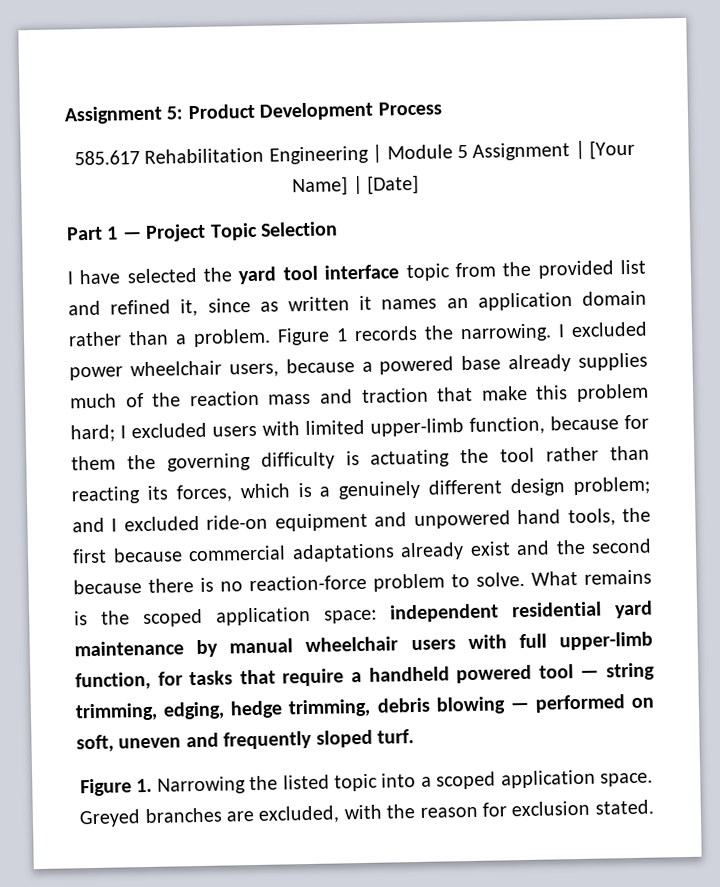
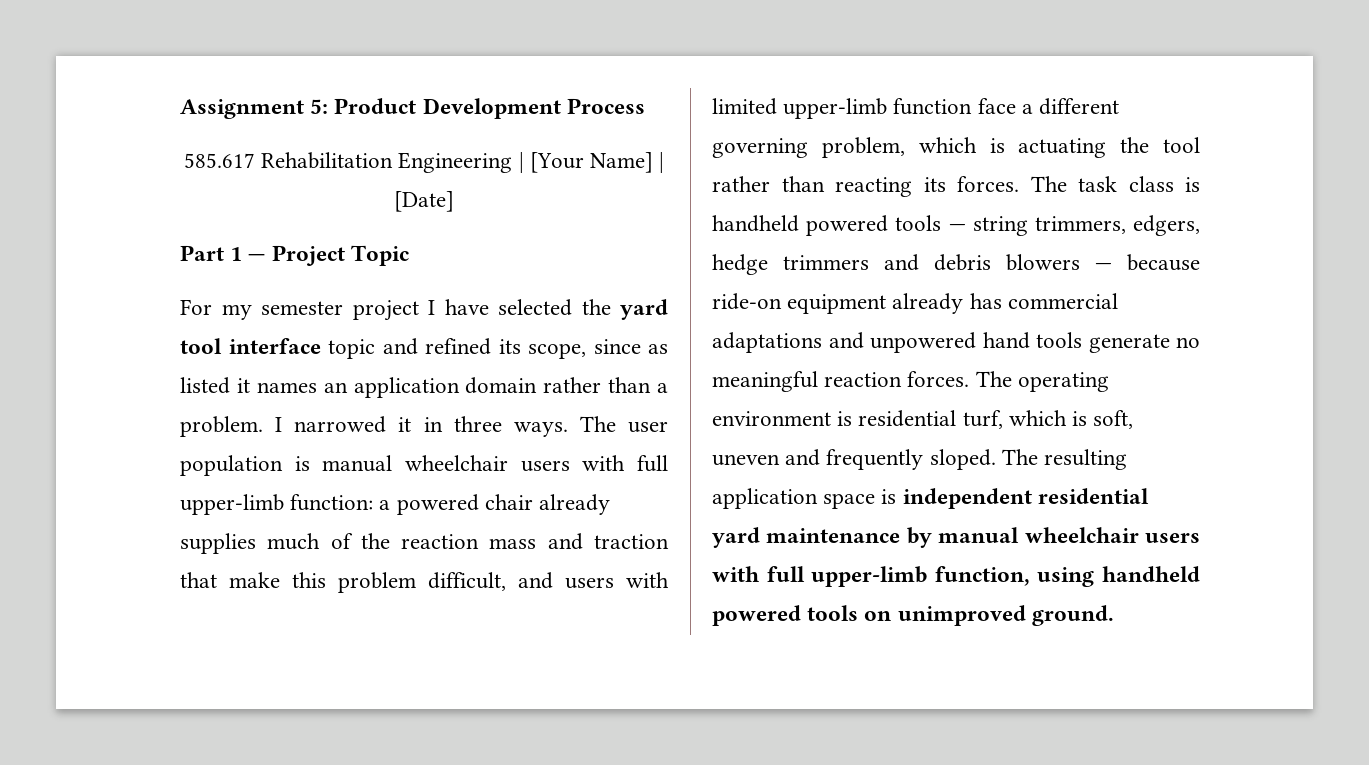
[386,140,585,161] Module 5 Assignment | -> (524, 162) none
[260,221,338,237] Selection // -> [180,299,419,321] // For my semester project
[454,259,647,279] [68,298,199,317] from the provided list and refined it, -> [382,338,586,359] and refined its scope,
[288,296,350,312] written -> [180,377,230,394] listed
[277,321,648,346] [69,358,355,381] Figure 1 records the narrowing. I excluded power wheelchair users, because -> [275,416,668,437] [180,455,668,476] [180,494,374,515] I narrowed it in three ways. The user population is manual wheelchair users with full upper-limb function:
[461,355,502,371] base -> [484,494,533,510] chair
[70,422,207,443] hard; I excluded -> [428,572,553,591] difficult, and
[469,414,649,435] [71,451,335,472] function, because for them the governing difficulty -> [893,98,1120,115] [712,137,977,158] function face a different governing problem, which
[175,476,651,503] [72,507,652,533] [72,538,652,564] [73,569,652,595] [74,606,377,628] forces, which is a genuinely different design problem; and I excluded ride-on equipment and unpowered hand tools, the first because commercial adaptations already exist and the second because there is no reaction-force problem to solve. What remains is the scoped application space: -> [957,176,1200,192] [712,215,1200,236] [712,254,1200,275] [712,293,1118,314] [712,332,1200,353] [712,371,1109,392] [712,410,1134,429] [712,449,1128,470] [712,488,897,509] forces. The task class is handheld powered tools — string trimmers, edgers, hedge trimmers and debris blowers — because ride-on equipment already has commercial adaptations and unpowered hand tools generate no meaningful reaction forces. The operating environment is residential turf, which is soft, uneven and frequently sloped. The resulting application space is
[157,662,656,687] [75,694,654,722] [76,729,414,753] [80,769,653,797] [79,799,654,828] for tasks that require a handheld powered tool — string trimming, edging, hedge trimming, debris blowing — performed on soft, uneven and frequently sloped turf. // Figure 1. Narrowing the listed topic into a scoped application space. Greyed branches are excluded, with the reason for exclusion stated. -> [1037,566,1200,587] [712,605,1114,626] using handheld powered tools on unimproved ground.

